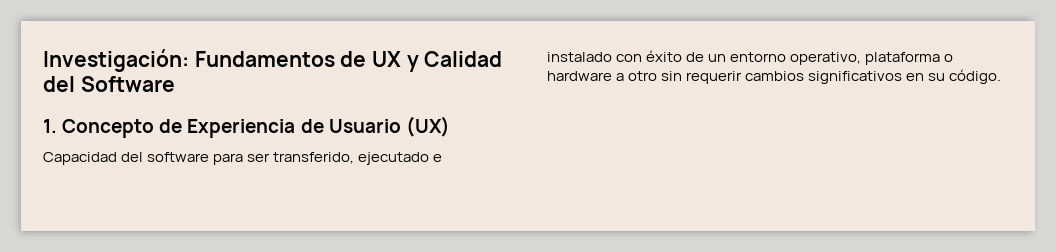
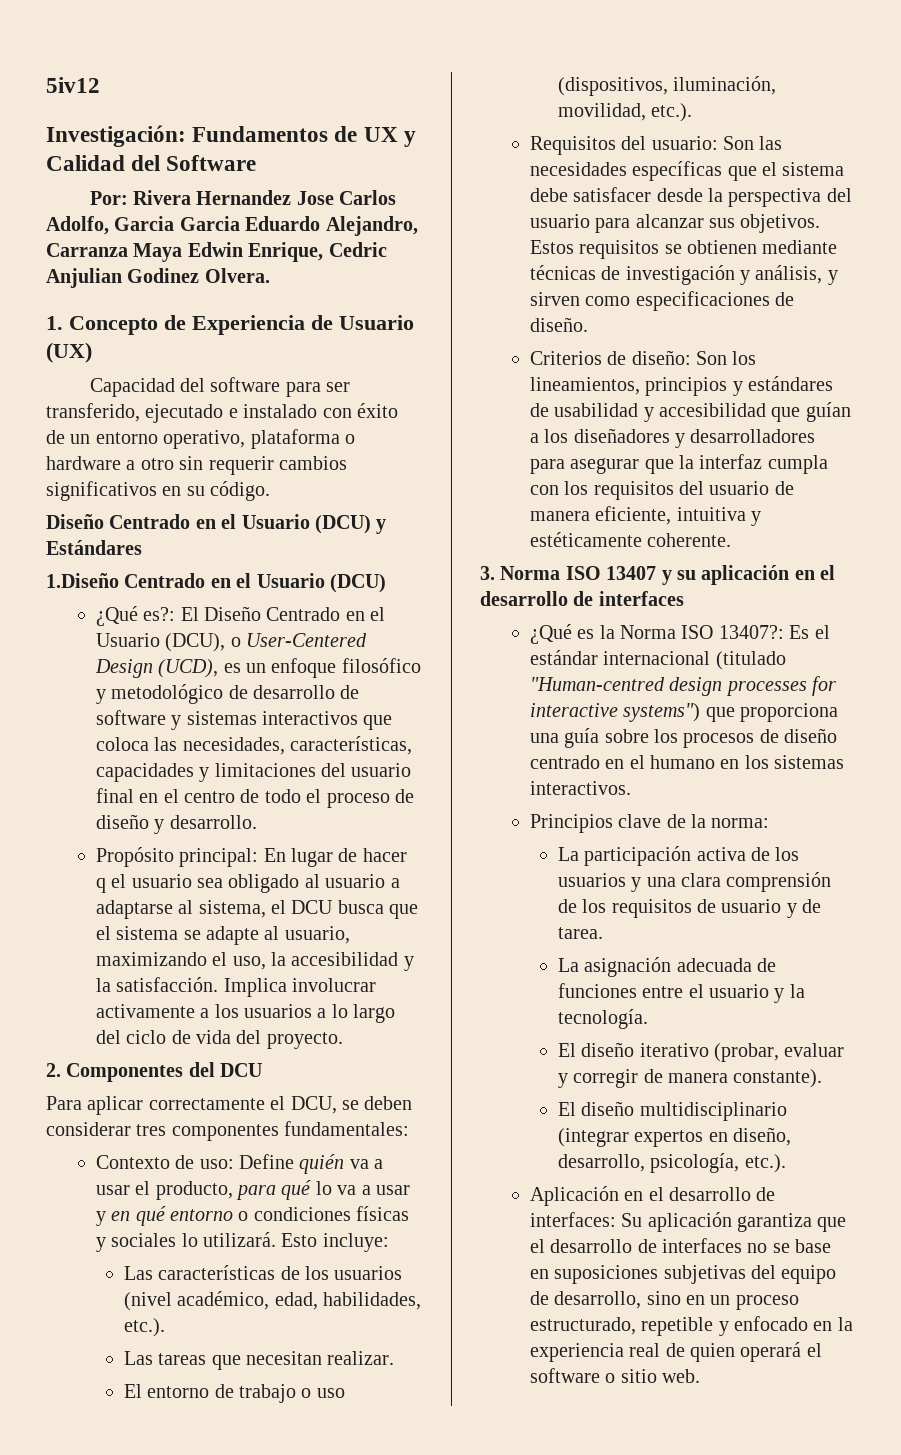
(43, 60) none -> [46,77,100,93] 5iv12 //
(175, 84) none -> [89,190,397,205] [46,216,418,236] [46,242,387,262] [46,268,270,288] // Por: Rivera Hernandez Jose Carlos Adolfo, Garcia Garcia Eduardo Alejandro, Carranza Maya Edwin Enrique, Cedric Anjulian Godinez Olvera.
(1002, 76) none -> [46,514,387,534] [46,540,142,555] [46,573,386,593] [95,606,386,626] [95,633,368,652] [94,658,421,678] [95,684,360,704] [95,710,393,730] [95,736,413,755] [95,763,412,782] [95,788,415,808] [95,814,257,834] [95,847,407,867] [95,874,400,893] [95,900,419,919] [95,926,350,945] [95,952,414,971] [95,977,377,997] [95,1004,396,1023] [95,1030,343,1049] [46,1062,263,1082] [46,1096,413,1115] [46,1121,410,1141] [95,1154,384,1174] [95,1180,411,1200] [95,1206,410,1226] [95,1232,389,1252] [123,1265,403,1280] [123,1291,421,1311] [123,1318,165,1337] [123,1351,395,1370] [123,1384,345,1403] [557,76,777,96] [557,103,693,122] [529,136,783,155] [529,161,845,181] [529,187,852,207] [529,214,821,233] [529,240,838,259] [529,265,838,285] [529,291,795,311] [529,317,588,332] [529,350,757,365] [529,376,834,396] [529,402,851,422] [529,428,816,448] [529,454,828,474] [529,481,794,500] [529,506,762,526] [529,532,732,547] [480,565,836,585] [480,591,684,606] [529,624,830,644] [529,650,786,670] [529,676,837,696] [529,703,839,722] [529,728,838,748] [529,755,845,769] [529,781,631,795] [529,814,770,833] [557,846,800,866] [557,872,832,892] [557,899,822,918] [557,927,603,939] [557,957,776,977] [557,983,805,1003] [557,1009,648,1029] [557,1042,845,1062] [557,1069,823,1088] [557,1101,787,1121] [557,1127,791,1147] [557,1153,786,1173] [529,1186,776,1206] [529,1212,847,1232] [529,1238,832,1253] [529,1265,837,1284] [529,1291,799,1310] [529,1316,853,1336] [529,1342,822,1362] [529,1368,701,1383] // Diseño Centrado en el Usuario (DCU) y Estándares // 1.Diseño Centrado en el Usuario (DCU) // ¿Qué es?: El Diseño Centrado en el Usuario (DCU), o User-Centered Design (UCD), es un enfoque filosófico y metodológico de desarrollo de software y sistemas interactivos que coloca las necesidades, características, capacidades y limitaciones del usuario final en el centro de todo el proceso de diseño y desarrollo. // Propósito principal: En lugar de hacer q el usuario sea obligado al usuario a adaptarse al sistema, el DCU busca que el sistema se adapte al usuario, maximizando el uso, la accesibilidad y la satisfacción. Implica involucrar activamente a los usuarios a lo largo del ciclo de vida del proyecto. // 2. Componentes del DCU // Para aplicar correctamente el DCU, se deben considerar tres componentes fundamentales: // Contexto de uso: Define quién va a usar el producto, para qué lo va a usar y en qué entorno o condiciones físicas y sociales lo utilizará. Esto incluye: // Las características de los usuarios (nivel académico, edad, habilidades, etc.). // Las tareas que necesitan realizar. // El entorno de trabajo o uso (dispositivos, iluminación, movilidad, etc.). // Requisitos del usuario: Son las necesidades específicas que el sistema debe satisfacer desde la perspectiva del usuario para alcanzar sus objetivos. Estos requisitos se obtienen mediante técnicas de investigación y análisis, y sirven como especificaciones de diseño. // Criterios de diseño: Son los lineamientos, principios y estándares de usabilidad y accesibilidad que guían a los diseñadores y desarrolladores para asegurar que la interfaz cumpla con los requisitos del usuario de manera eficiente, intuitiva y estéticamente coherente. // 3. Norma ISO 13407 y su aplicación en el desarrollo de interfaces // ¿Qué es la Norma ISO 13407?: Es el estándar internacional (titulado "Human-centred design processes for interactive systems") que proporciona una guía sobre los procesos de diseño centrado en el humano en los sistemas interactivos. // Principios clave de la norma: // La participación activa de los usuarios y una clara comprensión de los requisitos de usuario y de tarea. // La asignación adecuada de funciones entre el usuario y la tecnología. // El diseño iterativo (probar, evaluar y corregir de manera constante). // El diseño multidisciplinario (integrar expertos en diseño, desarrollo, psicología, etc.). // Aplicación en el desarrollo de interfaces: Su aplicación garantiza que el desarrollo de interfaces no se base en suposiciones subjetivas del equipo de desarrollo, sino en un proceso estructurado, repetible y enfocado en la experiencia real de quien operará el software o sitio web.

